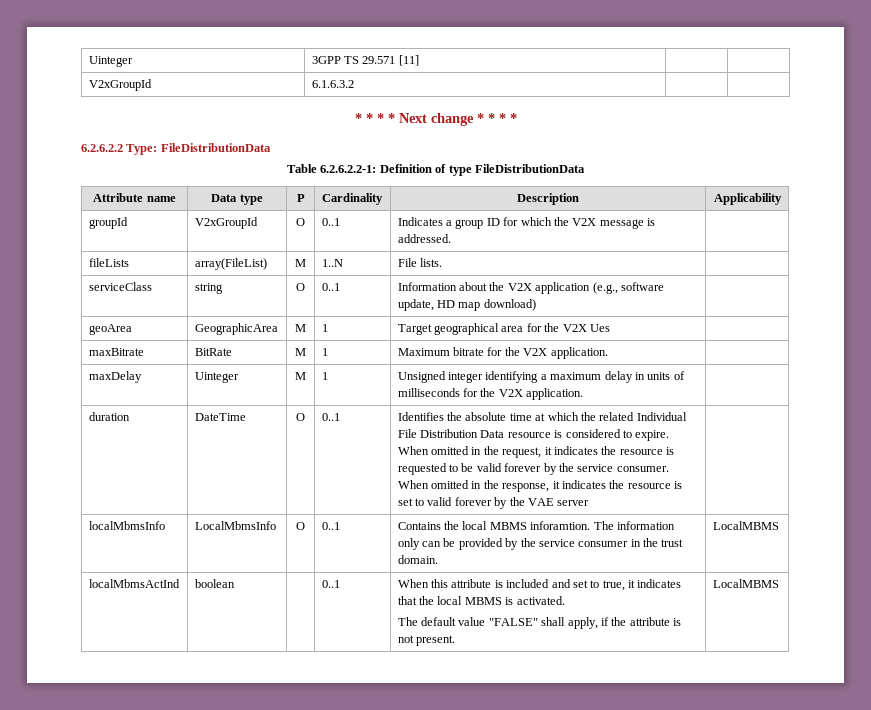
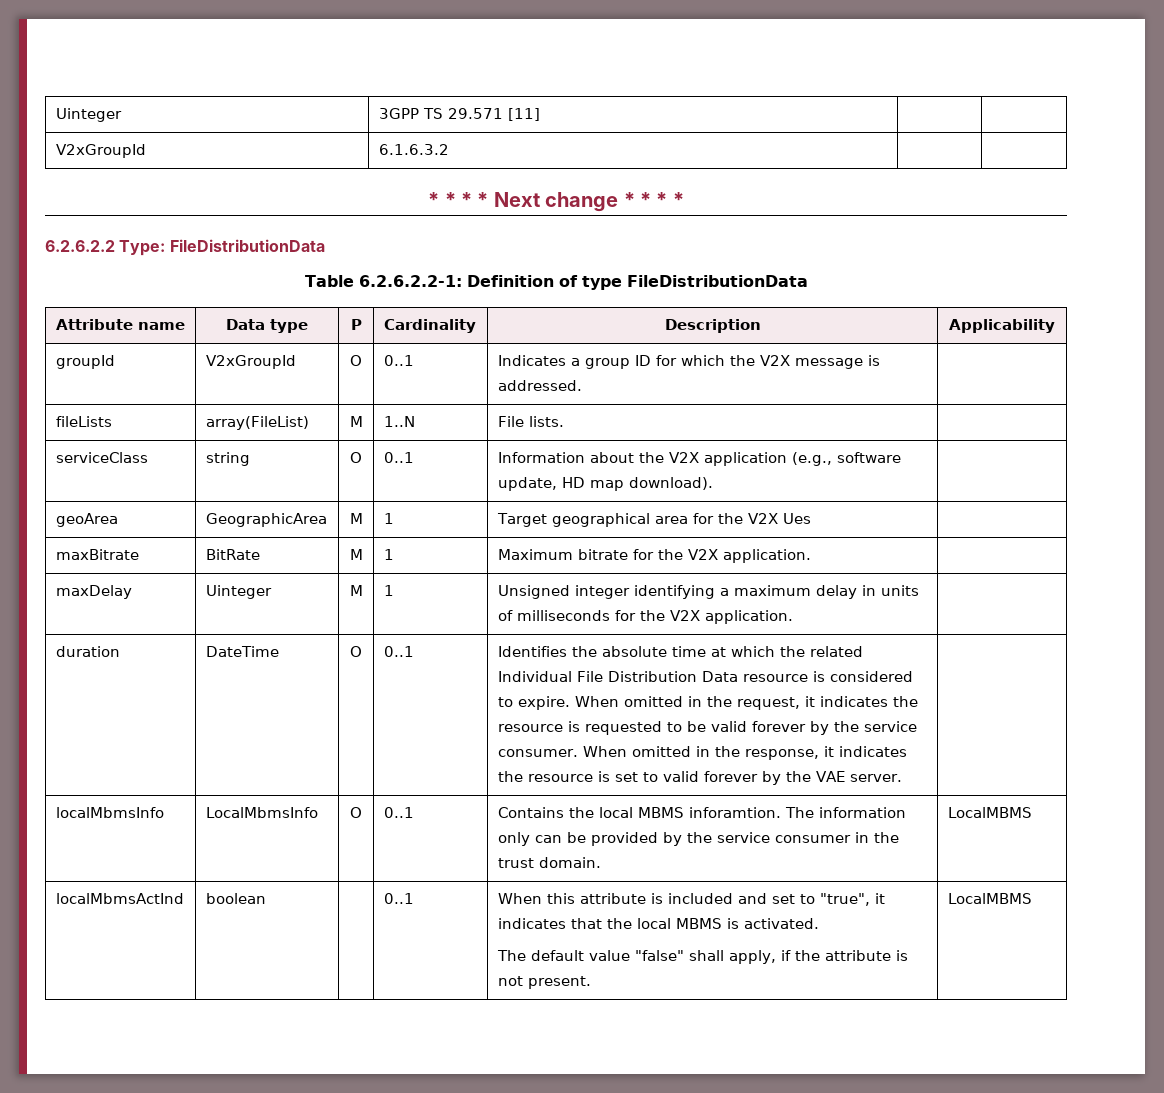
[483,299,536,311] download) -> [628,477,713,490] download).
[557,500,590,506] server -> [849,774,902,782] server.
[602,580,625,591] true, -> [819,893,870,906] "true",
[488,618,538,626] "FALSE" -> [634,950,684,961] "false"

